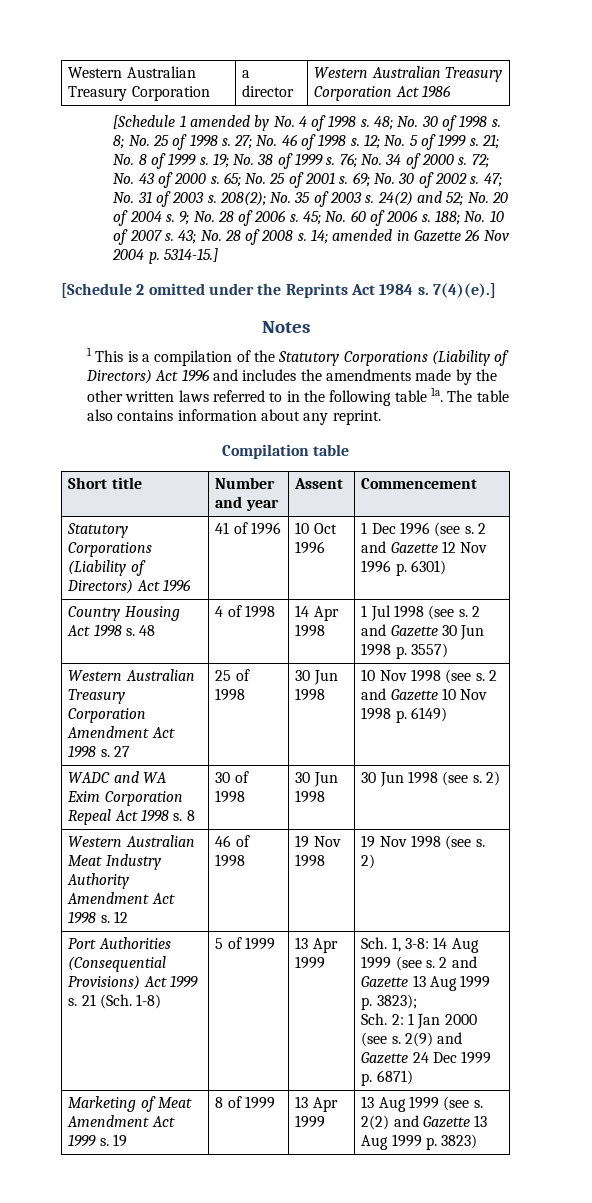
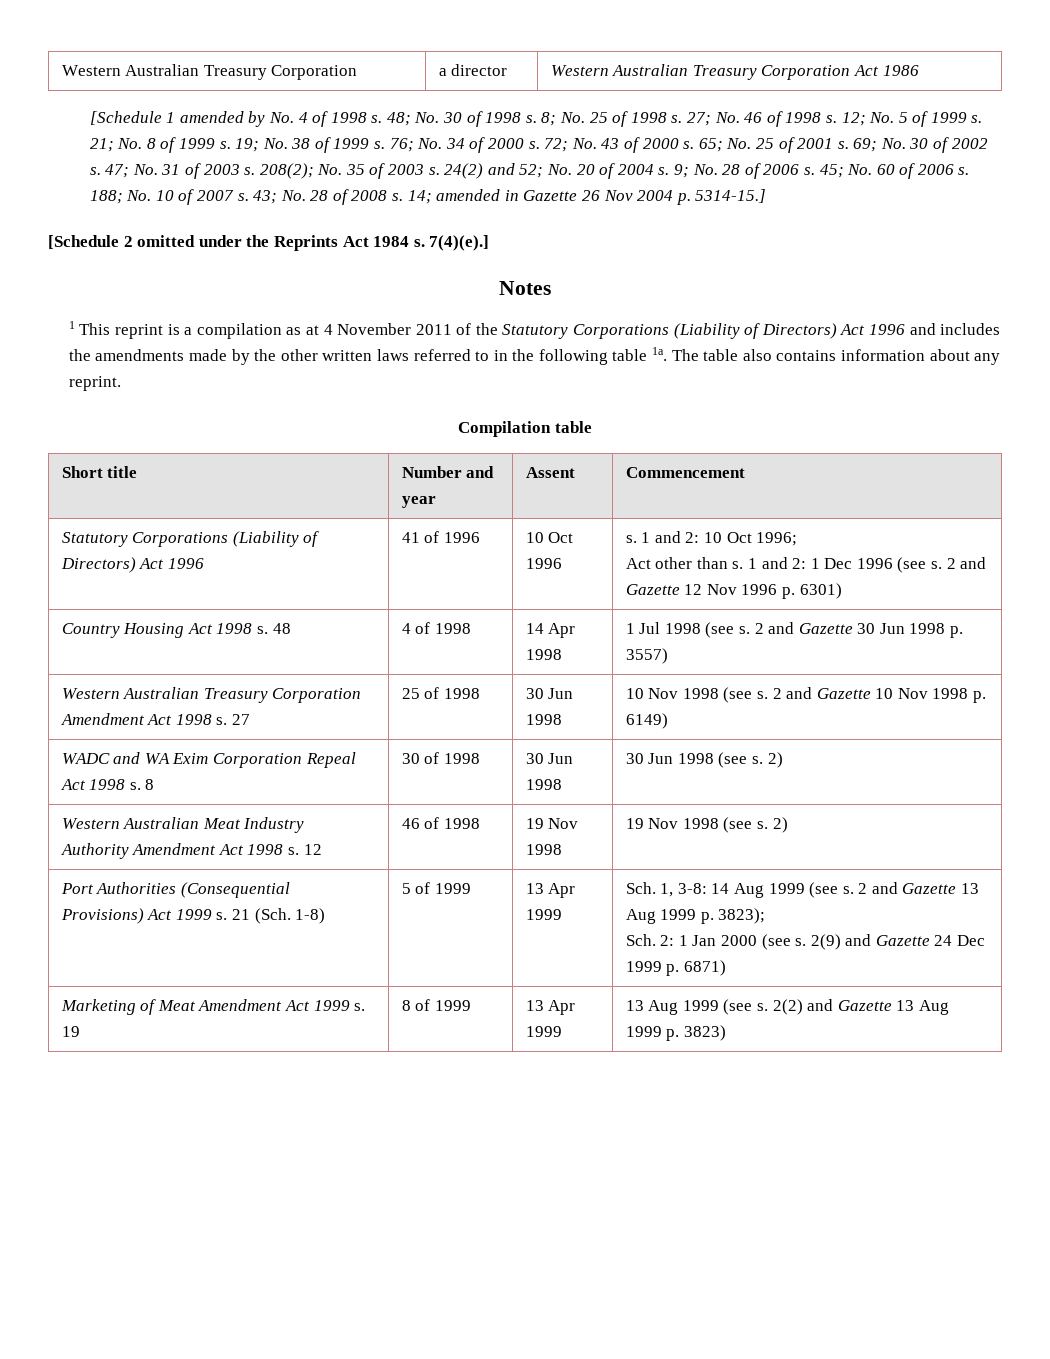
(124, 356) none -> [114,324,163,339] reprint
(233, 358) none -> [286,323,452,335] as at 4 November 2011
(326, 547) none -> [625,531,798,546] [625,557,807,569] s. 1 and 2: 10 Oct 1996; // Act other than s. 1 and 2:

